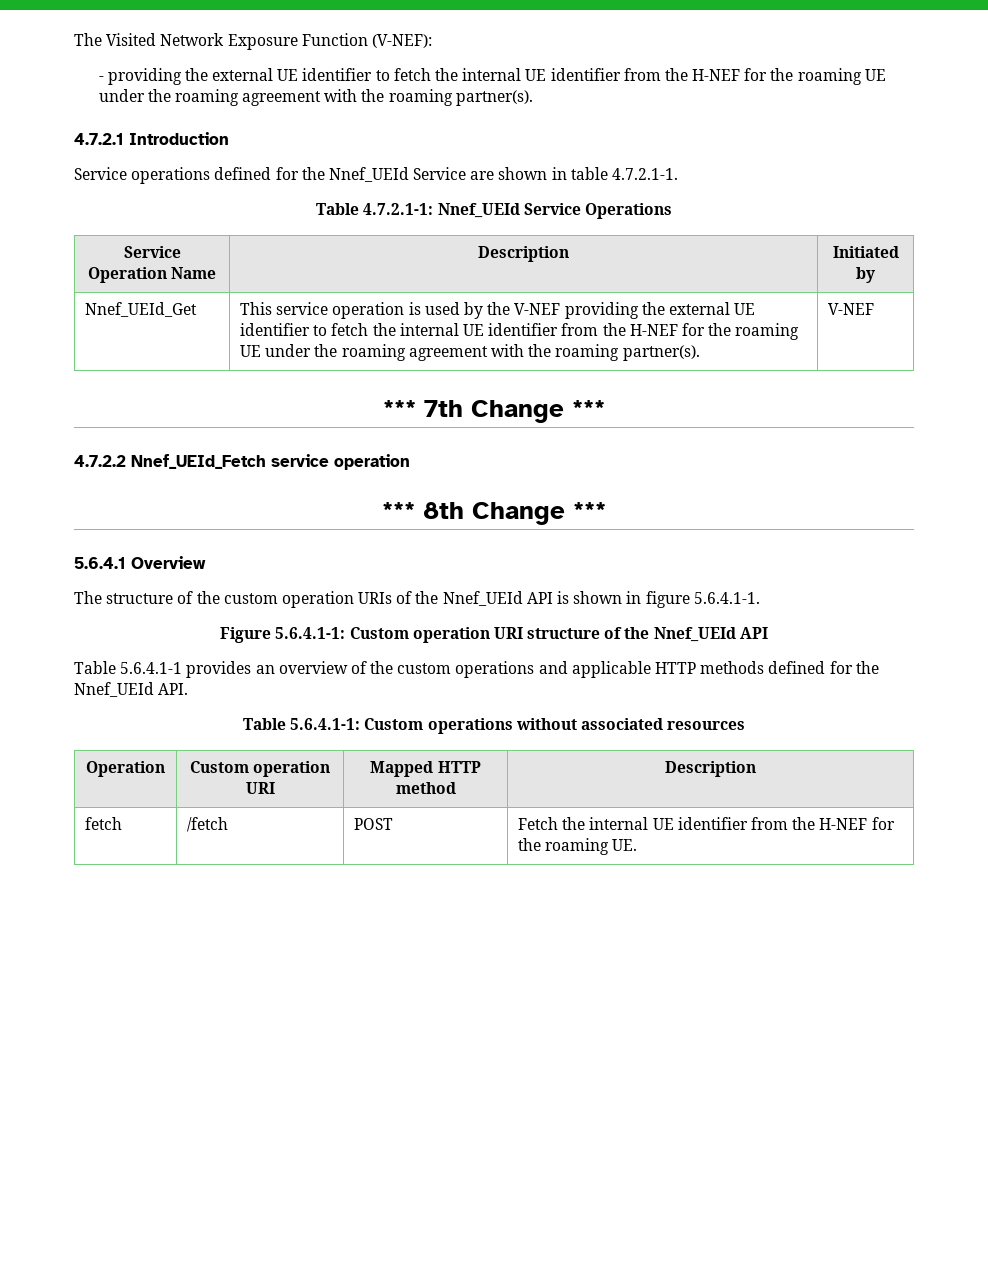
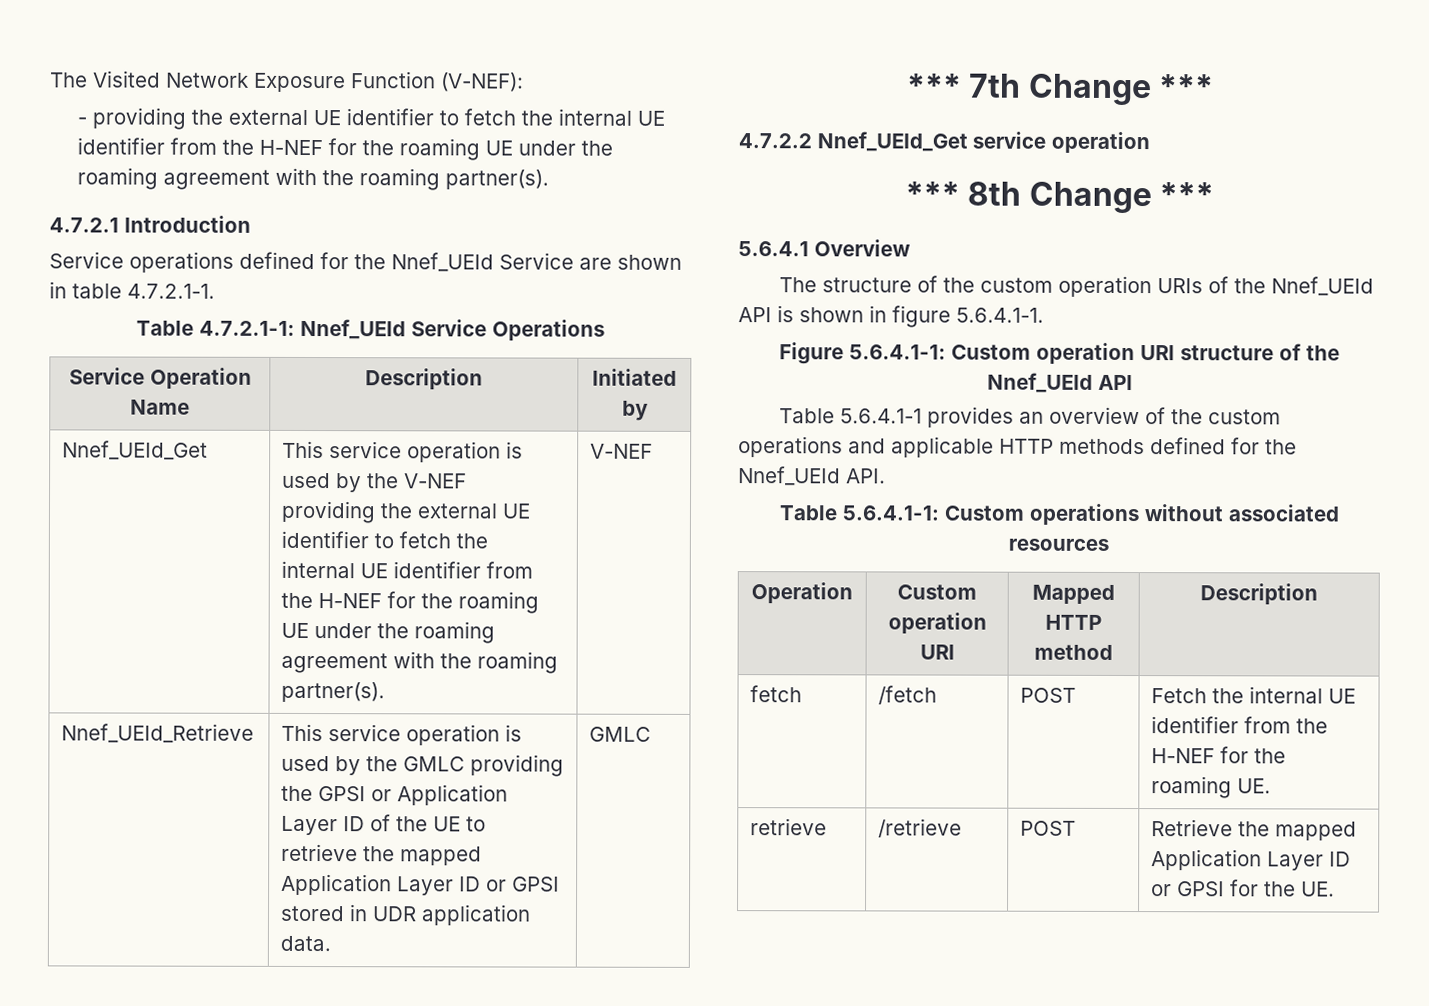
(875, 309) none -> [61,723,255,743] [281,723,523,746] [281,754,565,777] [281,784,509,806] [281,814,487,836] [281,843,483,866] [281,873,561,896] [280,904,532,926] [280,935,332,952] [589,726,652,742] // Nnef_UEId_Retrieve | This service operation is used by the GMLC providing the GPSI or Application Layer ID of the UE to retrieve the mapped Application Layer ID or GPSI stored in UDR application data. | GMLC
[131,454,266,469] Nnef_UEId_Fetch -> [816,131,968,152] Nnef_UEId_Get
(638, 845) none -> [750,818,828,836] [878,818,963,838] [1020,820,1077,836] [1151,819,1358,841] [1151,849,1352,871] [1151,879,1336,897] // retrieve | /retrieve | POST | Retrieve the mapped Application Layer ID or GPSI for the UE.

